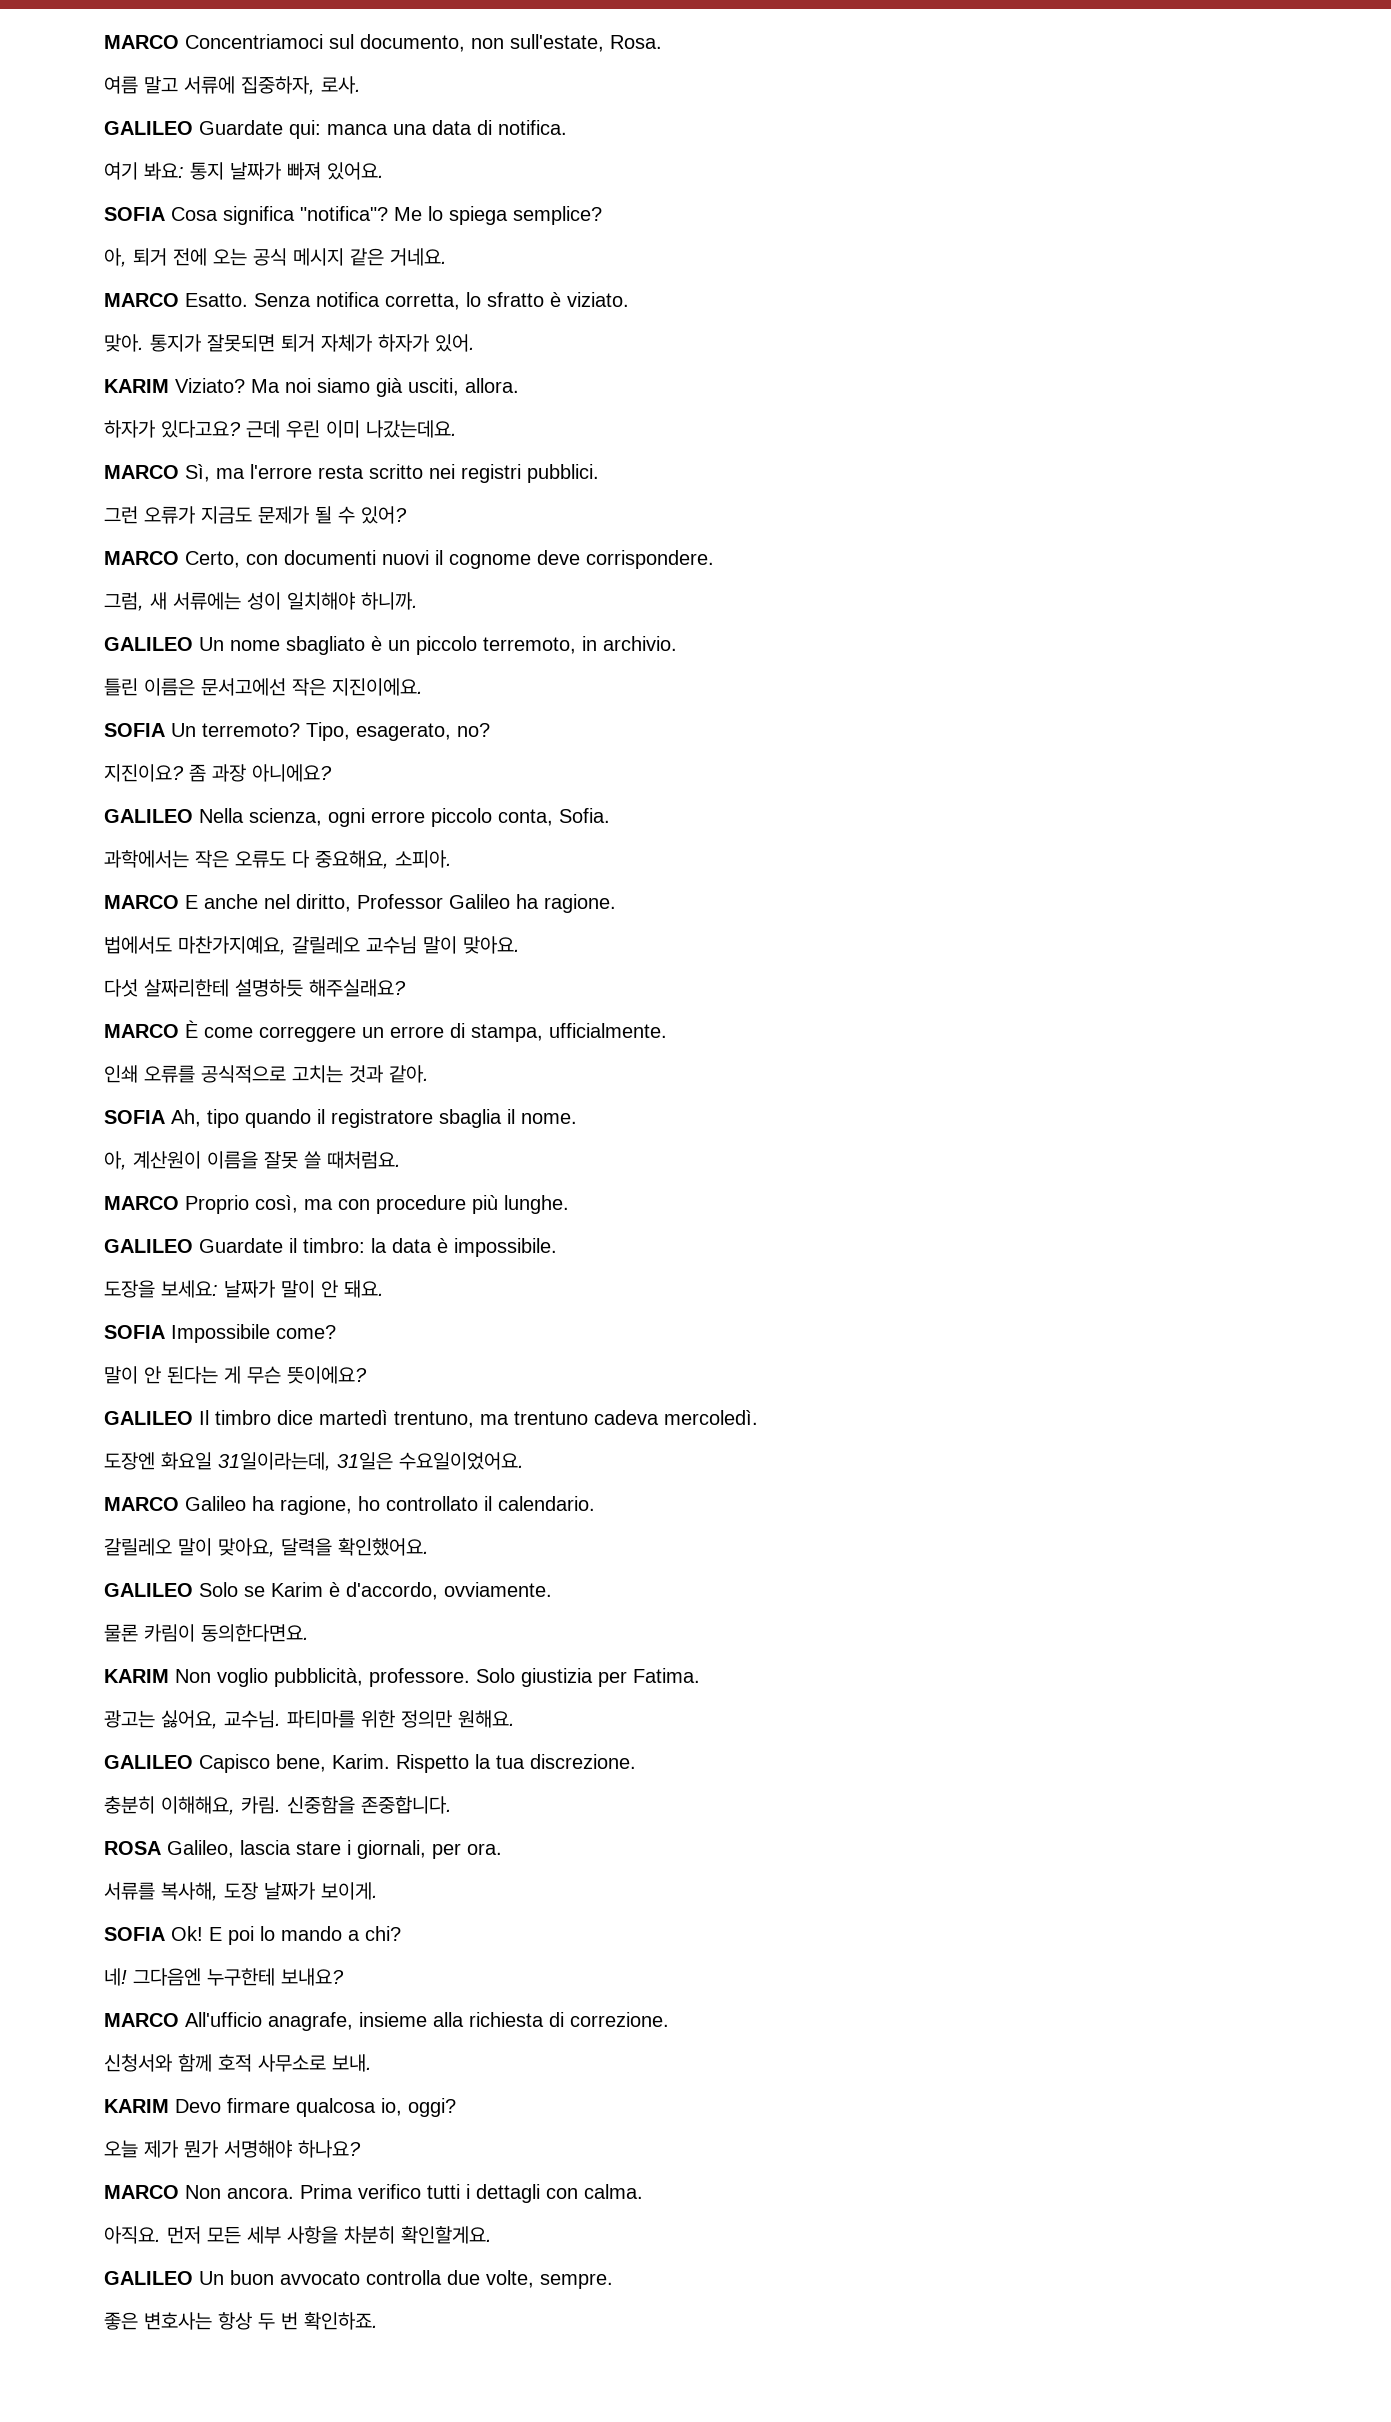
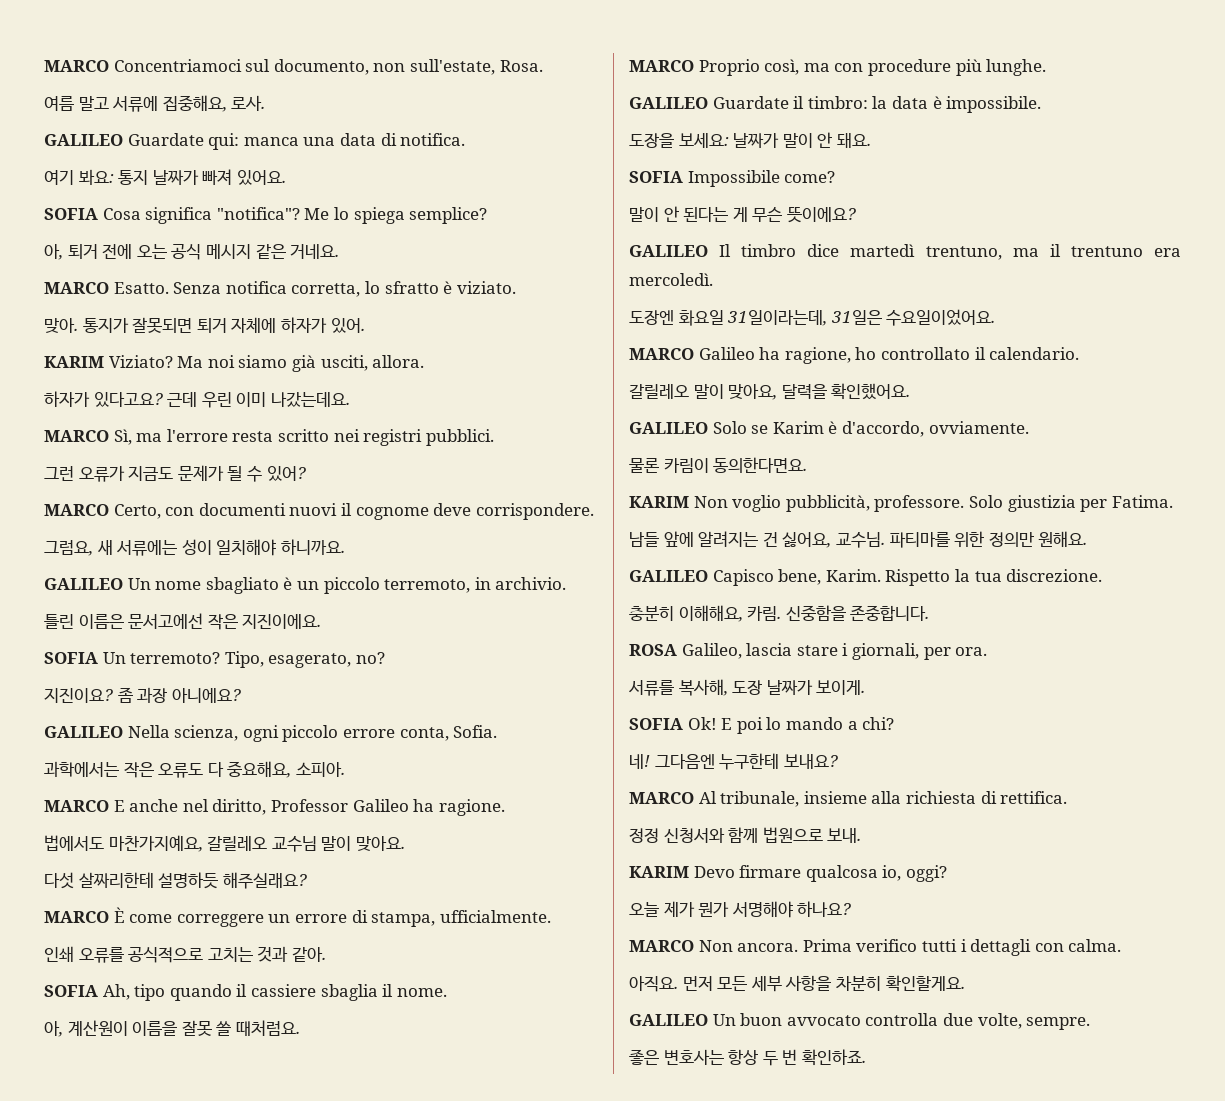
[241,76,315,95] 집중하자, -> [162,95,227,112] 집중해요,
[321,334,372,352] 자체가 -> [231,317,277,333] 자체에
[104,592,144,611] 그럼, -> [44,540,93,556] 그럼요,
[361,592,418,610] 하니까. -> [280,539,345,555] 하니까요.
[371,808,492,827] errore piccolo -> [282,725,395,742] piccolo errore
[331,1109,433,1128] registratore -> [250,984,316,997] cassiere
[514,1410,659,1425] trentuno cadeva -> [1049,244,1181,257] il trentuno era
[104,1710,155,1728] 광고는 -> [629,531,778,547] 남들 앞에 알려지는 건
[185,2012,353,2031] All'ufficio anagrafe, -> [698,791,800,807] Al tribunale,
[570,2012,669,2027] [104,2054,326,2072] correzione. // 신청서와 함께 호적 사무소로 -> [1000,791,1068,804] [629,827,823,843] rettifica. // 정정 신청서와 함께 법원으로

